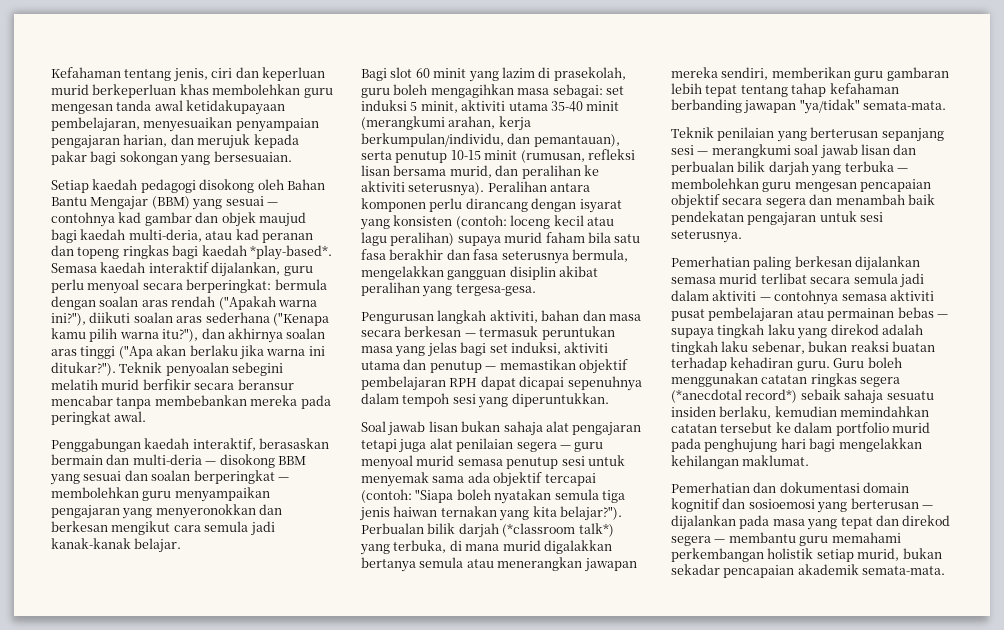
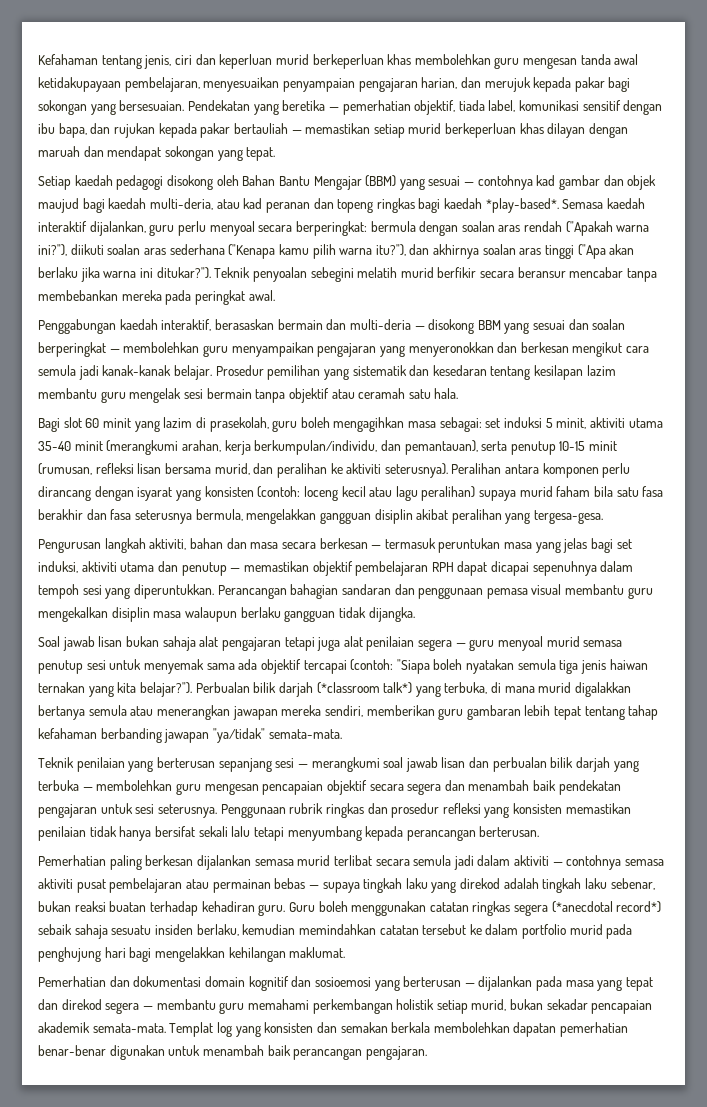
(292, 156) none -> [187,100,663,115] [38,123,629,138] [38,146,276,161] Pendekatan yang beretika — pemerhatian objektif, tiada label, komunikasi sensitif dengan ibu bapa, dan rujukan kepada pakar bertauliah — memastikan setiap murid berkeperluan khas dilayan dengan maruah dan mendapat sokongan yang tepat.
(182, 545) none -> [215,365,616,380] [38,388,459,403] Prosedur pemilihan yang sistematik dan kesedaran tentang kesilapan lazim membantu guru mengelak sesi bermain tanpa objektif atau ceramah satu hala.
(609, 400) none -> [217,584,653,599] [38,607,415,622] Perancangan bahagian sandaran dan penggunaan pemasa visual membantu guru mengekalkan disiplin masa walaupun berlaku gangguan tidak dijangka.
(742, 236) none -> [220,803,631,818] [38,826,540,841] Penggunaan rubrik ringkas dan prosedur refleksi yang konsisten memastikan penilaian tidak hanya bersifat sekali lalu tetapi menyumbang kepada perancangan berterusan.
(946, 570) none -> [169,1022,629,1037] [38,1045,427,1060] Templat log yang konsisten dan semakan berkala membolehkan dapatan pemerhatian benar-benar digunakan untuk menambah baik perancangan pengajaran.

